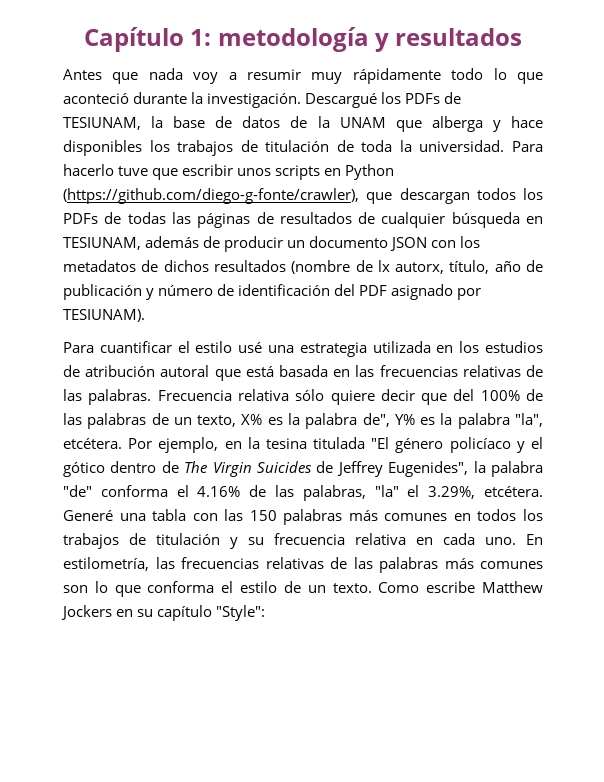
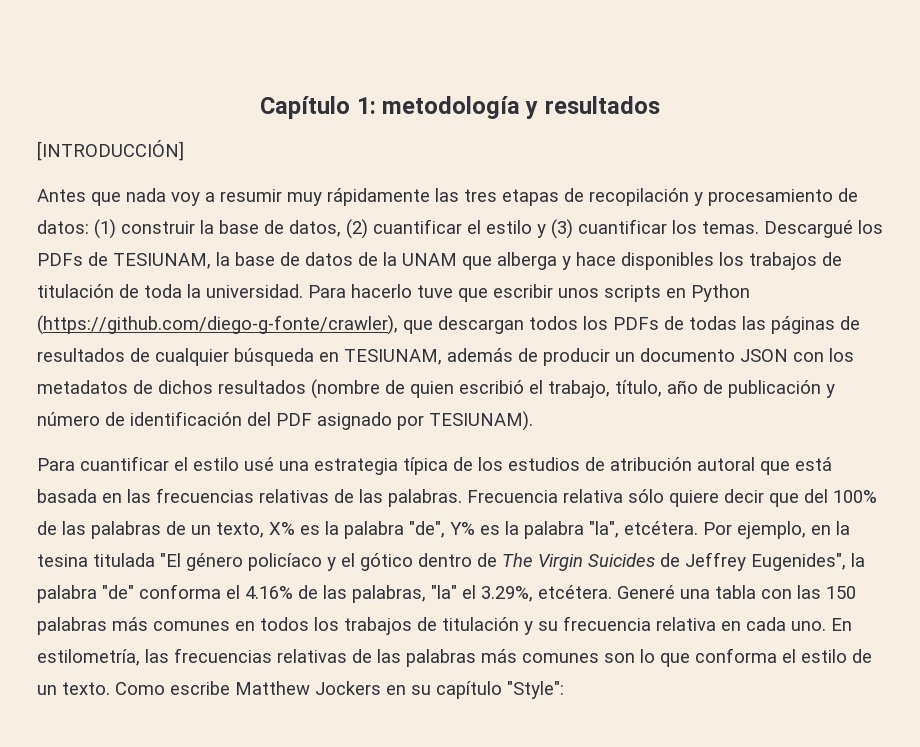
(523, 37) none -> [37,140,184,161] // [INTRODUCCIÓN]
[451,68,543,84] [63,92,302,108] todo lo que aconteció durante la investigación. -> [435,188,858,206] [37,219,759,239] las tres etapas de recopilación y procesamiento de datos: (1) construir la base de datos, (2) cuantificar el estilo y (3) cuantificar los temas.
[377,260,445,274] lx autorx, -> [410,380,610,398] quien escribió el trabajo,
[372,341,454,353] utilizada en -> [403,457,473,475] típica de
[362,413,390,427] de", -> [409,521,445,538] "de",

